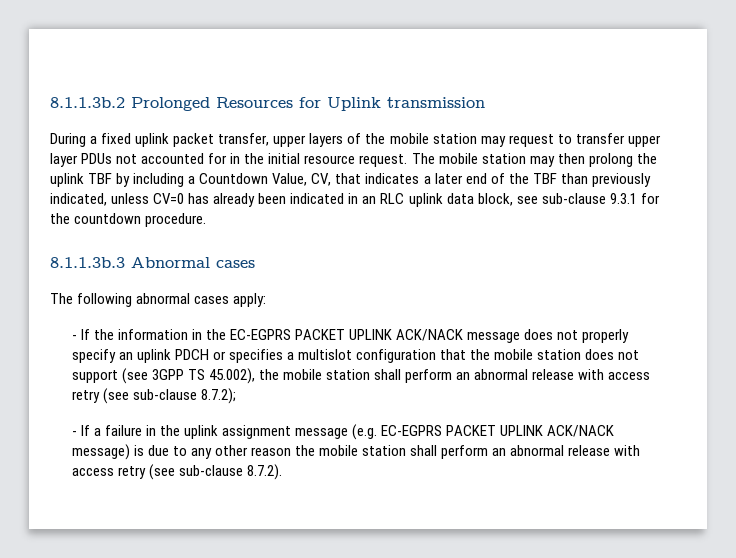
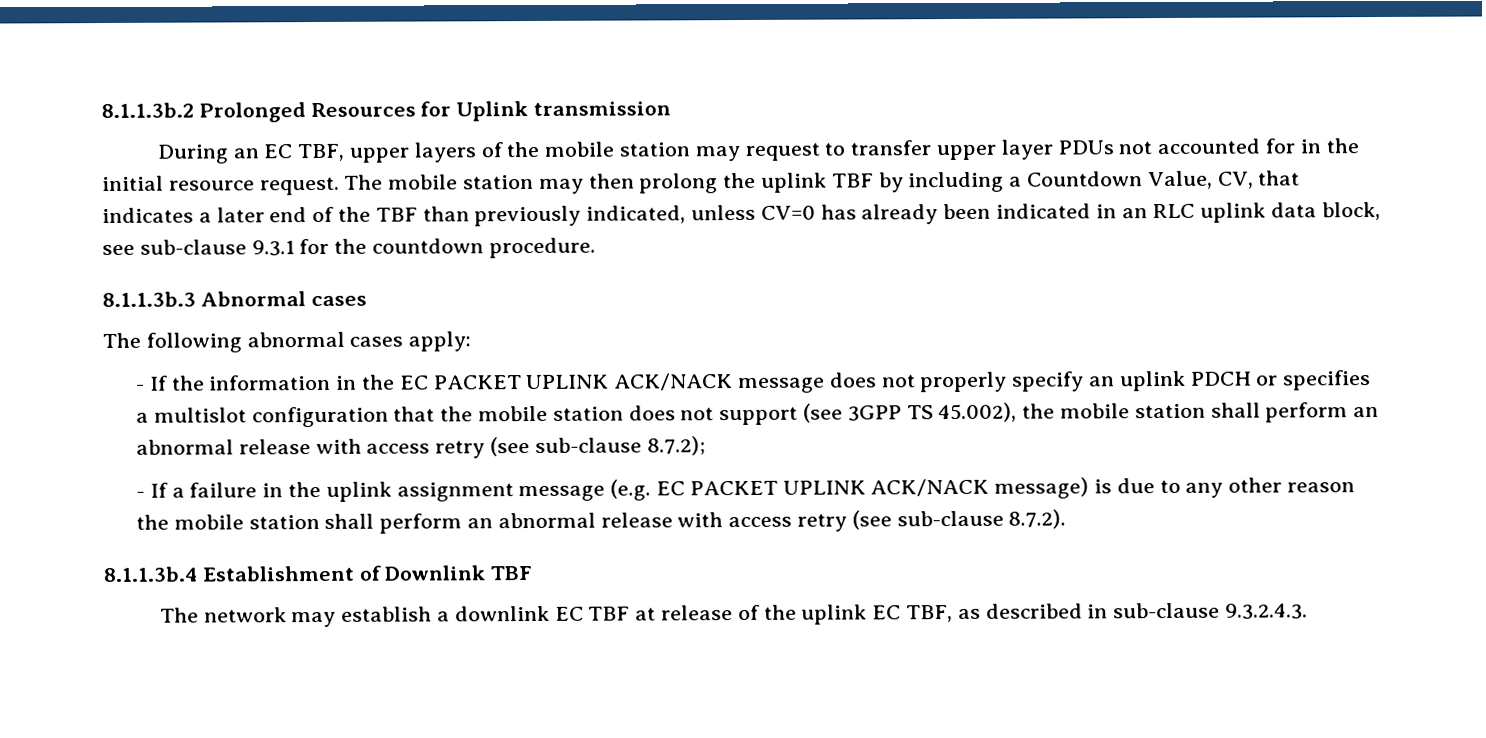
[90,133,270,147] a fixed uplink packet transfer, -> [232,143,346,162] an EC TBF,
[229,329,291,340] EC-EGPRS -> [399,375,429,390] EC
[381,425,443,436] EC-EGPRS -> [655,481,685,496] EC
(282, 472) none -> [103,565,533,583] [159,602,1309,628] // 8.1.1.3b.4 Establishment of Downlink TBF // The network may establish a downlink EC TBF at release of the uplink EC TBF, as described in sub-clause 9.3.2.4.3.

